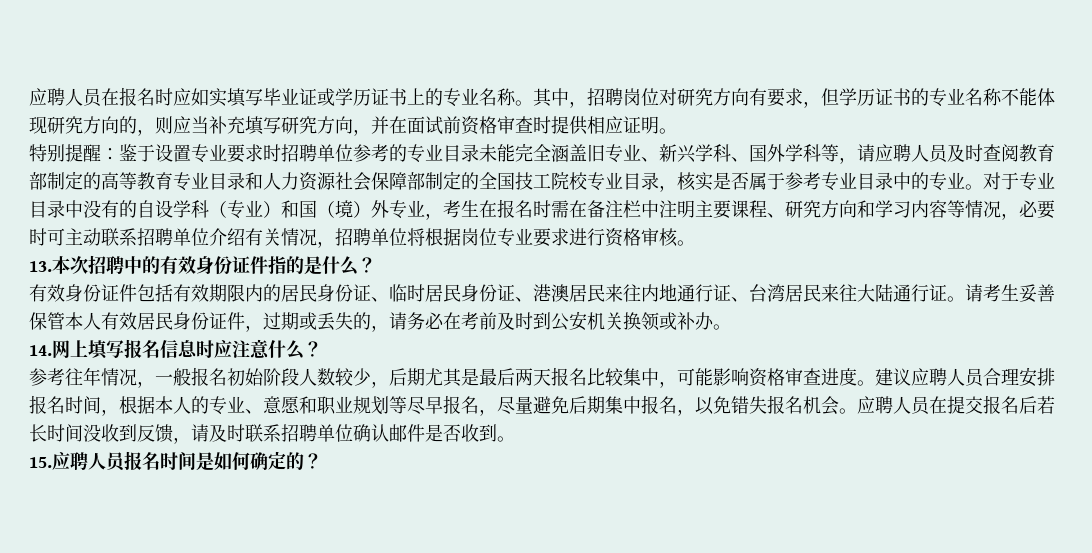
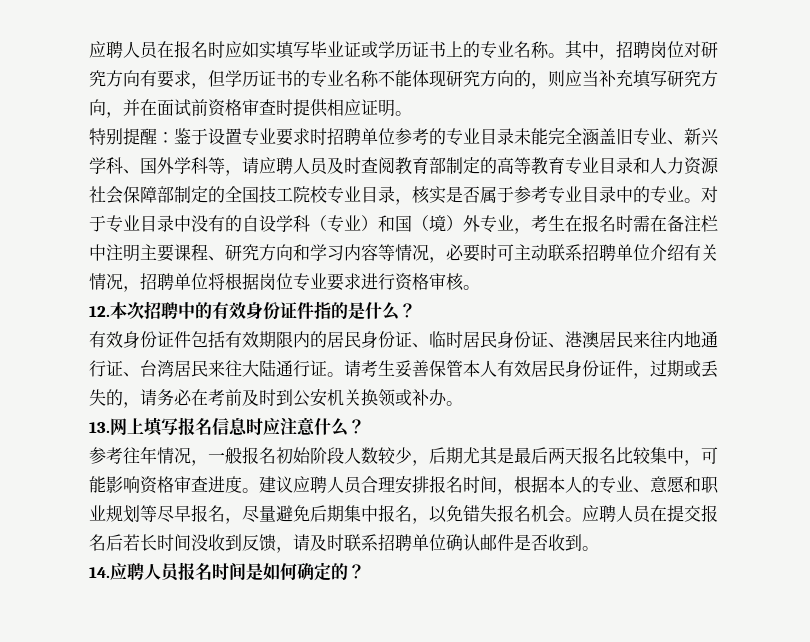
[29,261,52,272] 13. -> [89,306,110,317] 12.
[29,345,52,356] 14. -> [89,422,110,433] 13.
[29,457,52,468] 15. -> [89,567,110,578] 14.

